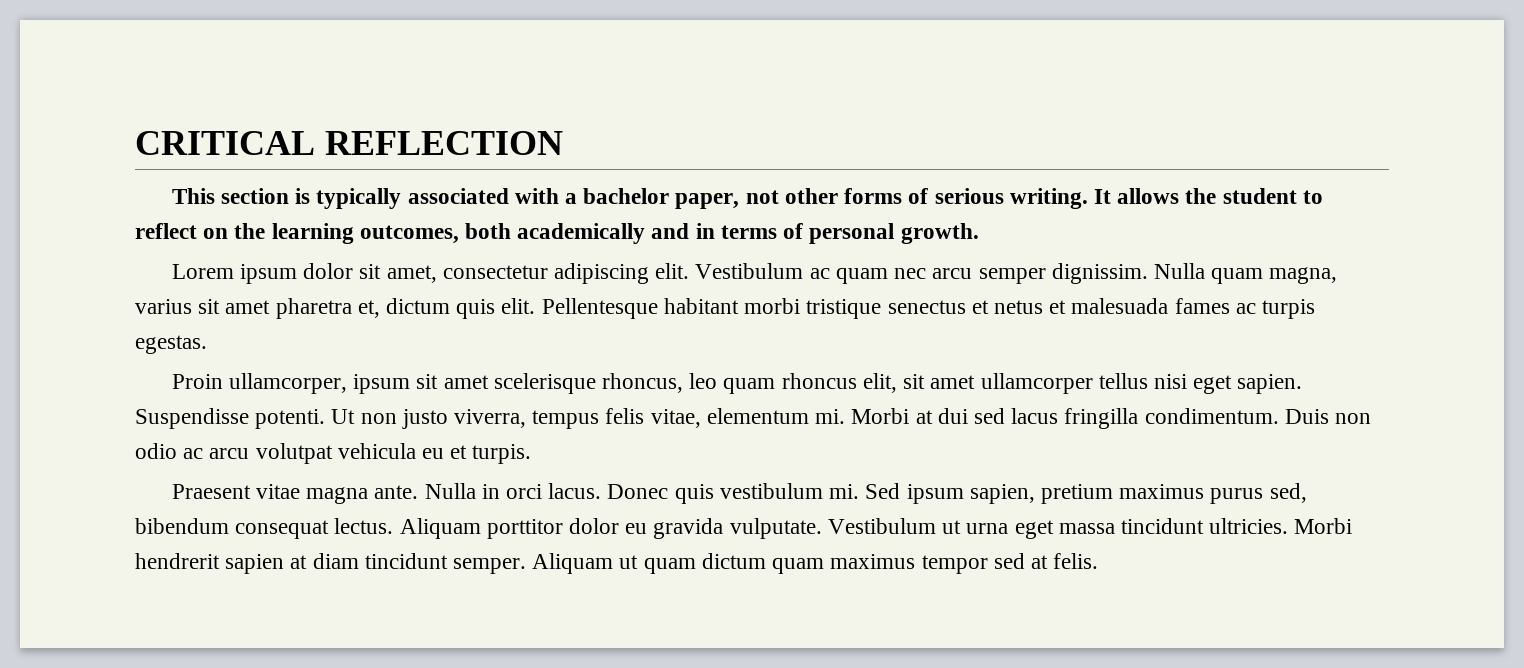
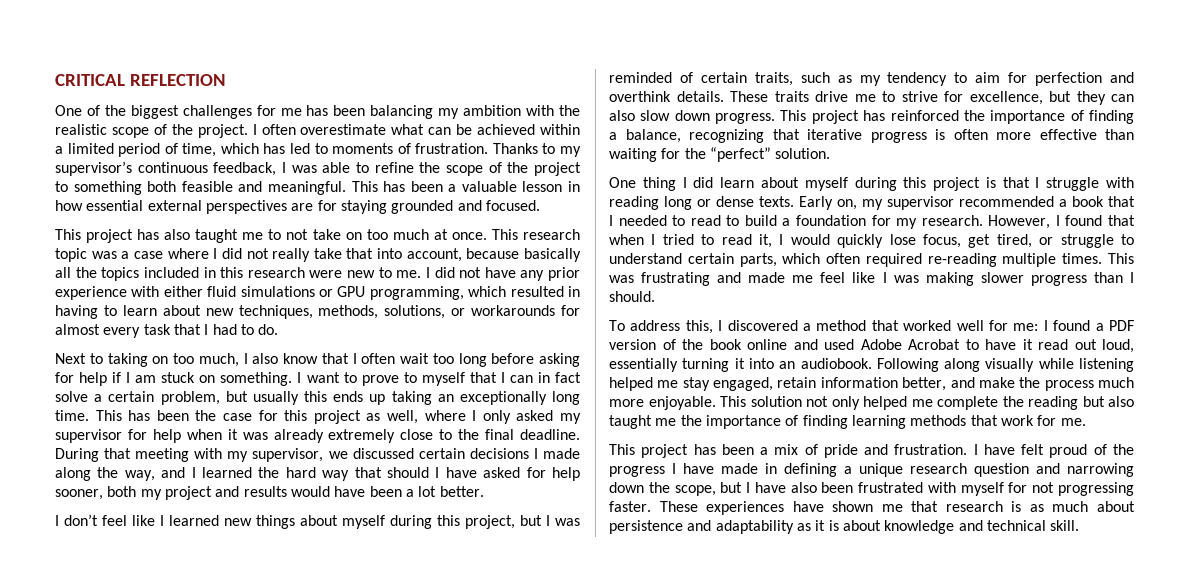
[171,188,1323,209] [135,223,979,244] [171,263,1338,284] [135,298,1315,319] [135,335,207,354] [171,373,1303,394] [135,408,1371,429] [135,443,532,464] [171,483,1307,504] [135,518,1353,539] [135,553,1099,574] This section is typically associated with a bachelor paper, not other forms of serious writing. It allows the student to reflect on the learning outcomes, both academically and in terms of personal growth. // Lorem ipsum dolor sit amet, consectetur adipiscing elit. Vestibulum ac quam nec arcu semper dignissim. Nulla quam magna, varius sit amet pharetra et, dictum quis elit. Pellentesque habitant morbi tristique senectus et netus et malesuada fames ac turpis egestas. // Proin ullamcorper, ipsum sit amet scelerisque rhoncus, leo quam rhoncus elit, sit amet ullamcorper tellus nisi eget sapien. Suspendisse potenti. Ut non justo viverra, tempus felis vitae, elementum mi. Morbi at dui sed lacus fringilla condimentum. Duis non odio ac arcu volutpat vehicula eu et turpis. // Praesent vitae magna ante. Nulla in orci lacus. Donec quis vestibulum mi. Sed ipsum sapien, pretium maximus purus sed, bibendum consequat lectus. Aliquam porttitor dolor eu gravida vulputate. Vestibulum ut urna eget massa tincidunt ultricies. Morbi hendrerit sapien at diam tincidunt semper. Aliquam ut quam dictum quam maximus tempor sed at felis. -> [55,105,580,119] [55,124,580,138] [55,143,581,157] [55,161,582,176] [55,181,580,195] [55,200,540,214] [55,229,580,243] [55,248,582,262] [55,267,580,281] [55,286,580,300] [55,305,580,319] [55,324,279,338] [55,353,580,367] [55,372,581,386] [55,391,581,405] [55,410,582,424] [55,429,581,443] [55,448,580,462] [55,467,580,481] [55,486,484,500] [55,514,580,529] [609,72,1134,86] [609,91,1134,105] [609,110,1134,124] [609,129,1134,143] [609,147,831,162] [609,177,1134,191] [609,196,1135,210] [609,215,1135,229] [609,234,1134,248] [609,253,1134,267] [609,272,1135,286] [609,291,655,302] [609,320,1134,334] [609,339,1134,353] [609,358,1134,372] [609,377,1134,391] [609,396,1134,410] [609,415,1086,429] [609,444,1134,458] [609,463,1134,477] [609,482,1134,496] [609,501,1135,515] [609,520,1080,534] One of the biggest challenges for me has been balancing my ambition with the realistic scope of the project. I often overestimate what can be achieved within a limited period of time, which has led to moments of frustration. Thanks to my supervisor’s continuous feedback, I was able to refine the scope of the project to something both feasible and meaningful. This has been a valuable lesson in how essential external perspectives are for staying grounded and focused. // This project has also taught me to not take on too much at once. This research topic was a case where I did not really take that into account, because basically all the topics included in this research were new to me. I did not have any prior experience with either fluid simulations or GPU programming, which resulted in having to learn about new techniques, methods, solutions, or workarounds for almost every task that I had to do. // Next to taking on too much, I also know that I often wait too long before asking for help if I am stuck on something. I want to prove to myself that I can in fact solve a certain problem, but usually this ends up taking an exceptionally long time. This has been the case for this project as well, where I only asked my supervisor for help when it was already extremely close to the final deadline. During that meeting with my supervisor, we discussed certain decisions I made along the way, and I learned the hard way that should I have asked for help sooner, both my project and results would have been a lot better. // I don’t feel like I learned new things about myself during this project, but I was reminded of certain traits, such as my tendency to aim for perfection and overthink details. These traits drive me to strive for excellence, but they can also slow down progress. This project has reinforced the importance of finding a balance, recognizing that iterative progress is often more effective than waiting for the “perfect” solution. // One thing I did learn about myself during this project is that I struggle with reading long or dense texts. Early on, my supervisor recommended a book that I needed to read to build a foundation for my research. However, I found that when I tried to read it, I would quickly lose focus, get tired, or struggle to understand certain parts, which often required re-reading multiple times. This was frustrating and made me feel like I was making slower progress than I should. // To address this, I discovered a method that worked well for me: I found a PDF version of the book online and used Adobe Acrobat to have it read out loud, essentially turning it into an audiobook. Following along visually while listening helped me stay engaged, retain information better, and make the process much more enjoyable. This solution not only helped me complete the reading but also taught me the importance of finding learning methods that work for me. // This project has been a mix of pride and frustration. I have felt proud of the progress I have made in defining a unique research question and narrowing down the scope, but I have also been frustrated with myself for not progressing faster. These experiences have shown me that research is as much about persistence and adaptability as it is about knowledge and technical skill.

